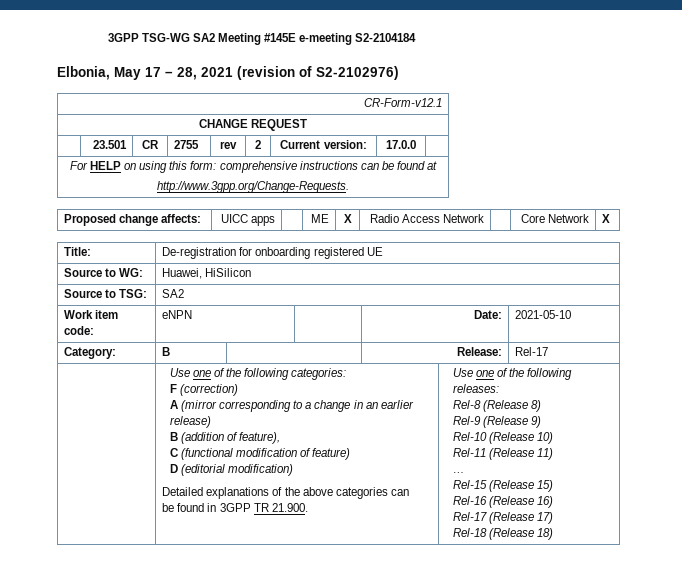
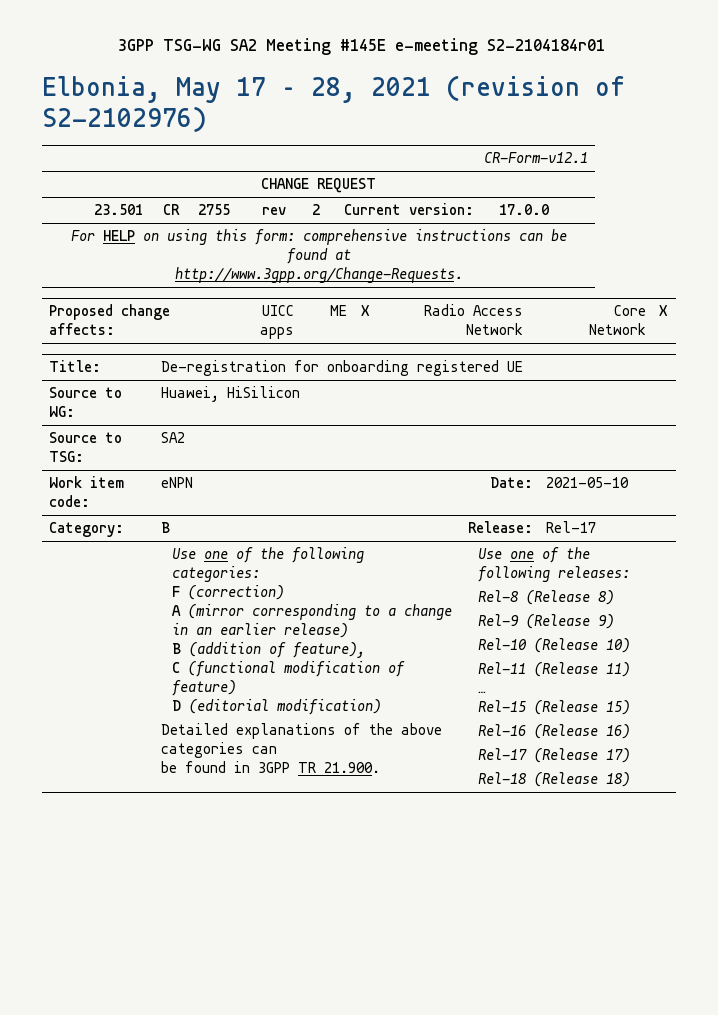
[355,33,417,42] S2-2104184 -> [487,39,606,51] S2-2104184r01

